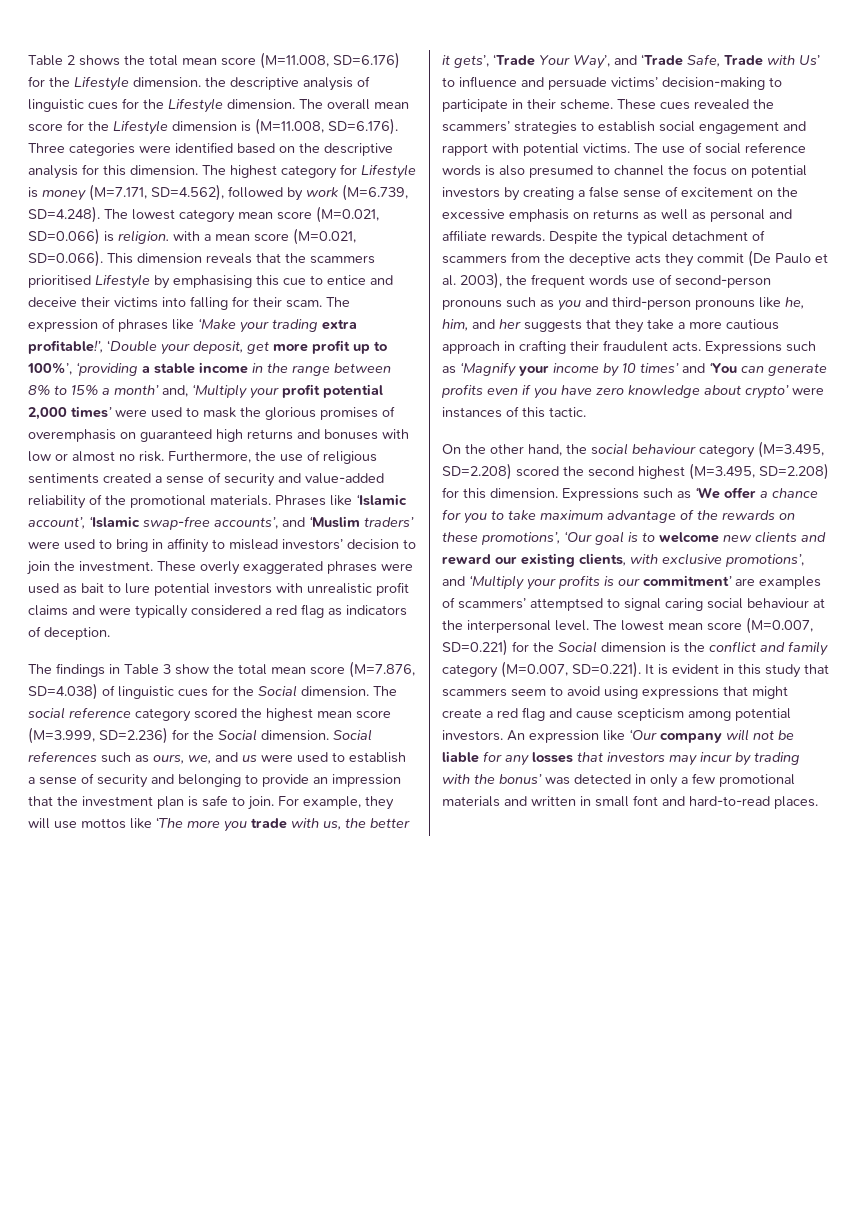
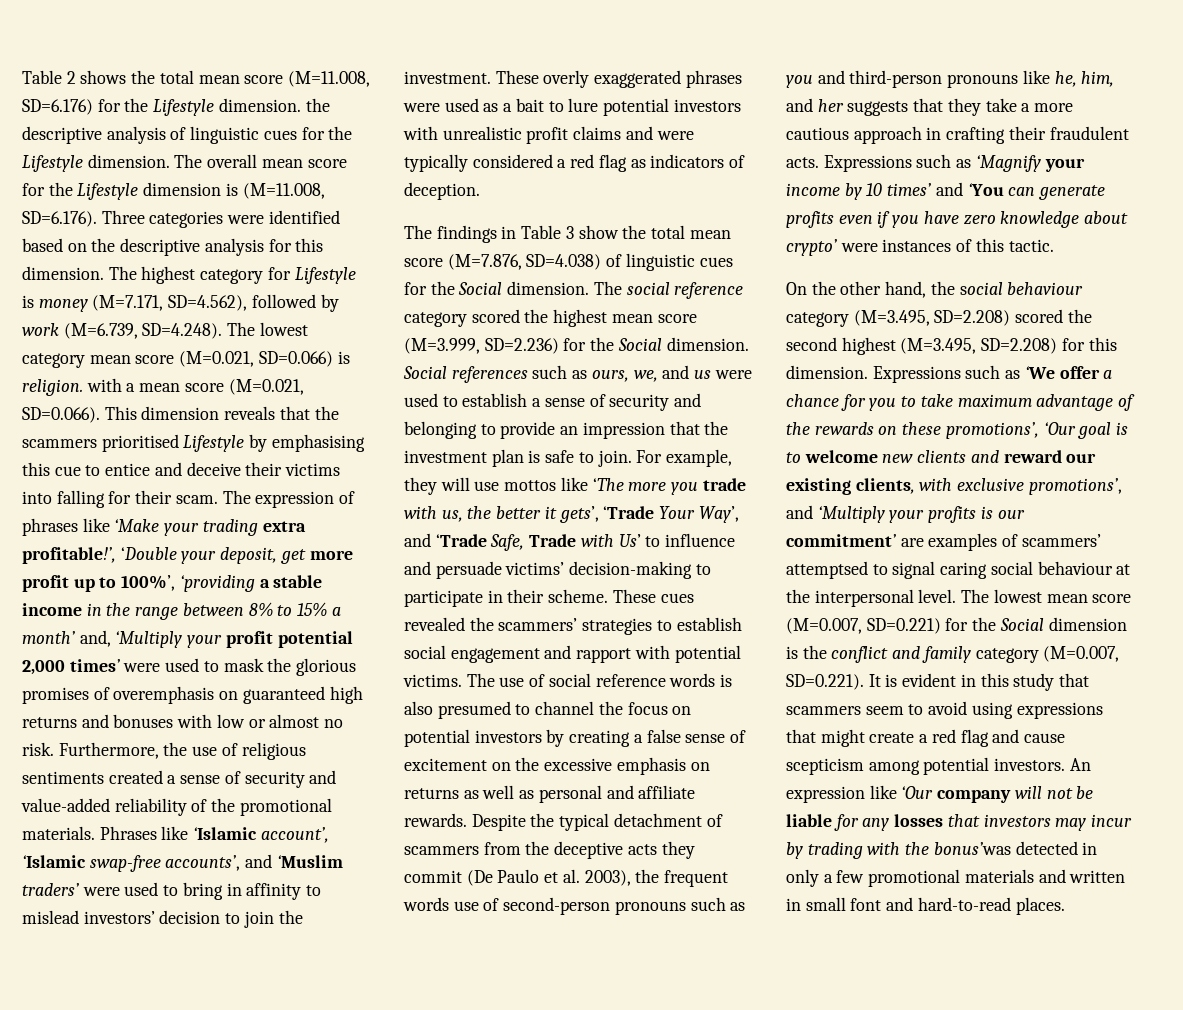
(77, 590) none -> [503,103,513,112] a
[499,774,570,785] bonus’ was -> [933,842,1011,855] bonus’was

